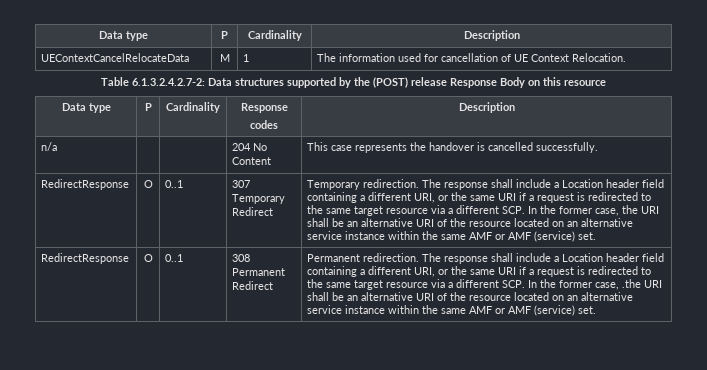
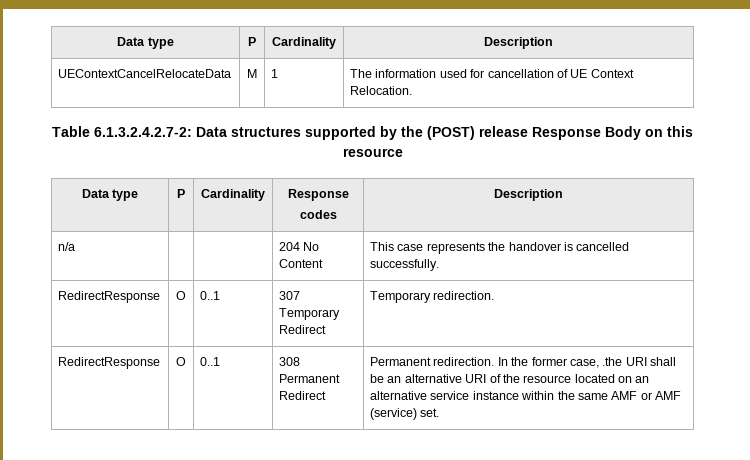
[422,179,665,190] [307,192,652,203] [307,205,660,216] [307,218,634,227] [307,231,597,242] The response shall include a Location header field containing a different URI, or the same URI if a request is redirected to the same target resource via a different SCP. In the former case, the URI shall be an alternative URI of the resource located on an alternative service instance within the same AMF or AMF (service) set. -> (495, 295) none
[422,253,665,264] [307,266,652,277] [307,279,526,290] The response shall include a Location header field containing a different URI, or the same URI if a request is redirected to the same target resource via a different SCP. -> (495, 361) none

